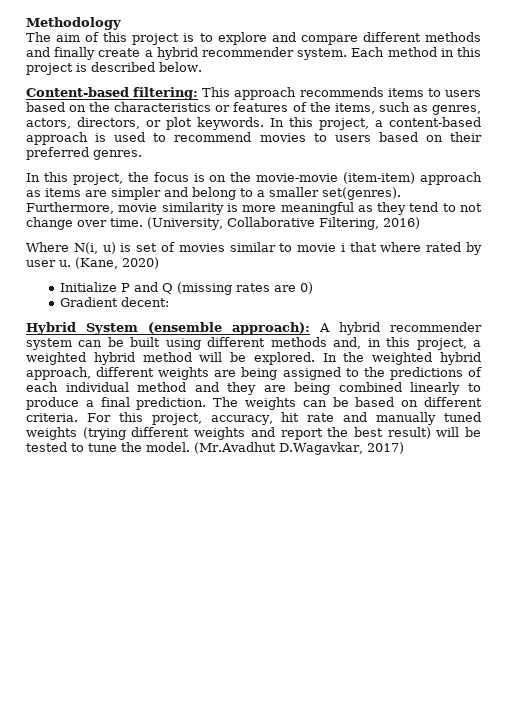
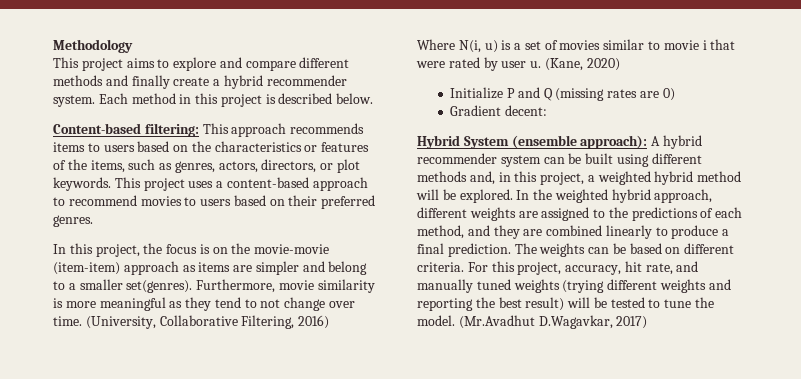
[26,32,195,45] The aim of this project is -> [53,57,155,71] This project aims
[270,117,369,130] In this project, -> [114,177,214,191] This project uses
[95,132,146,142] is used -> (368, 184) none
(132, 247) none -> [514,43,522,50] a
[380,242,422,252] where -> [416,61,445,68] were
[241,367,278,380] being -> (538, 214) none
[65,382,187,392] individual method -> [417,225,464,239] method,
[294,382,331,395] being -> (543, 232) none
[307,413,335,422] rate -> [645,263,673,275] rate,
[280,428,323,440] report -> [417,298,473,311] reporting

